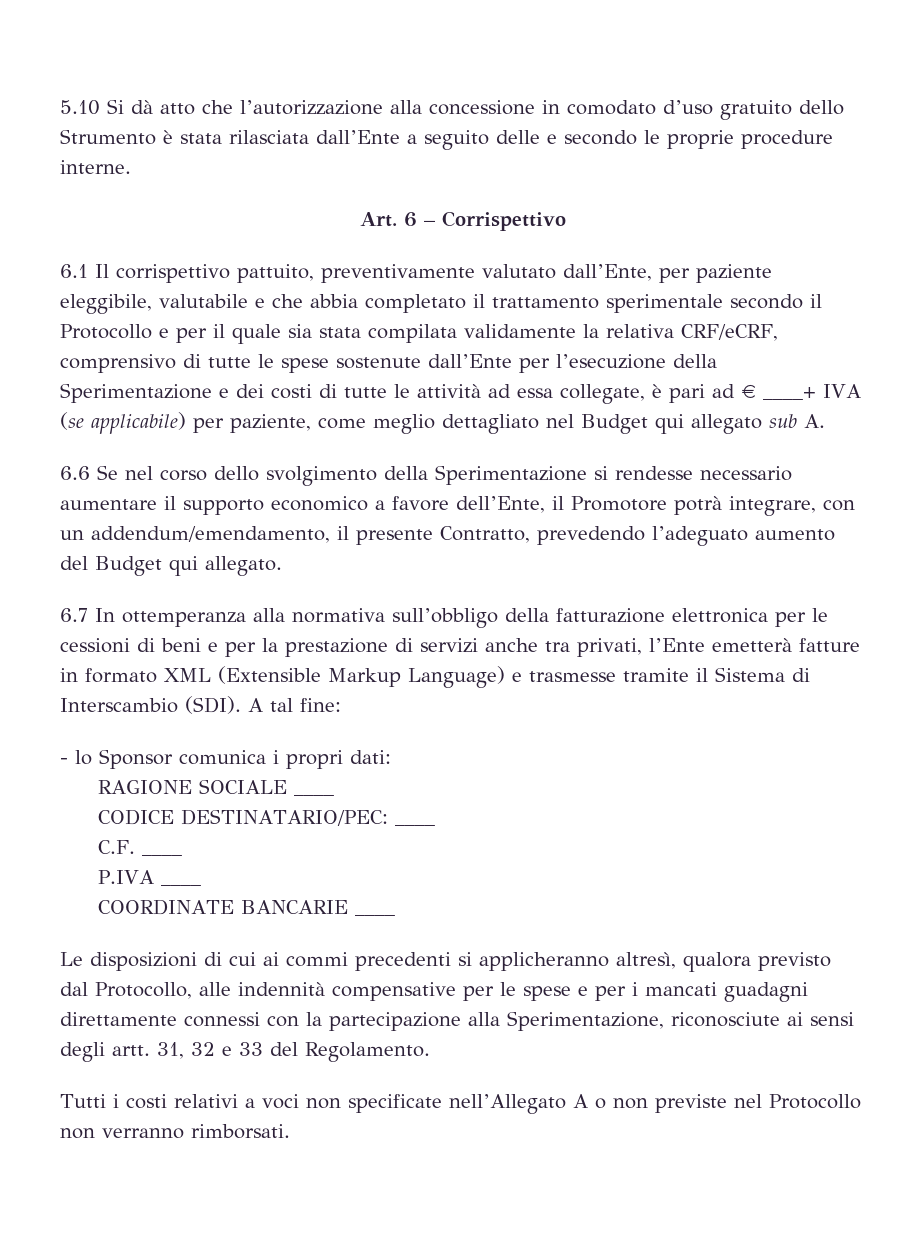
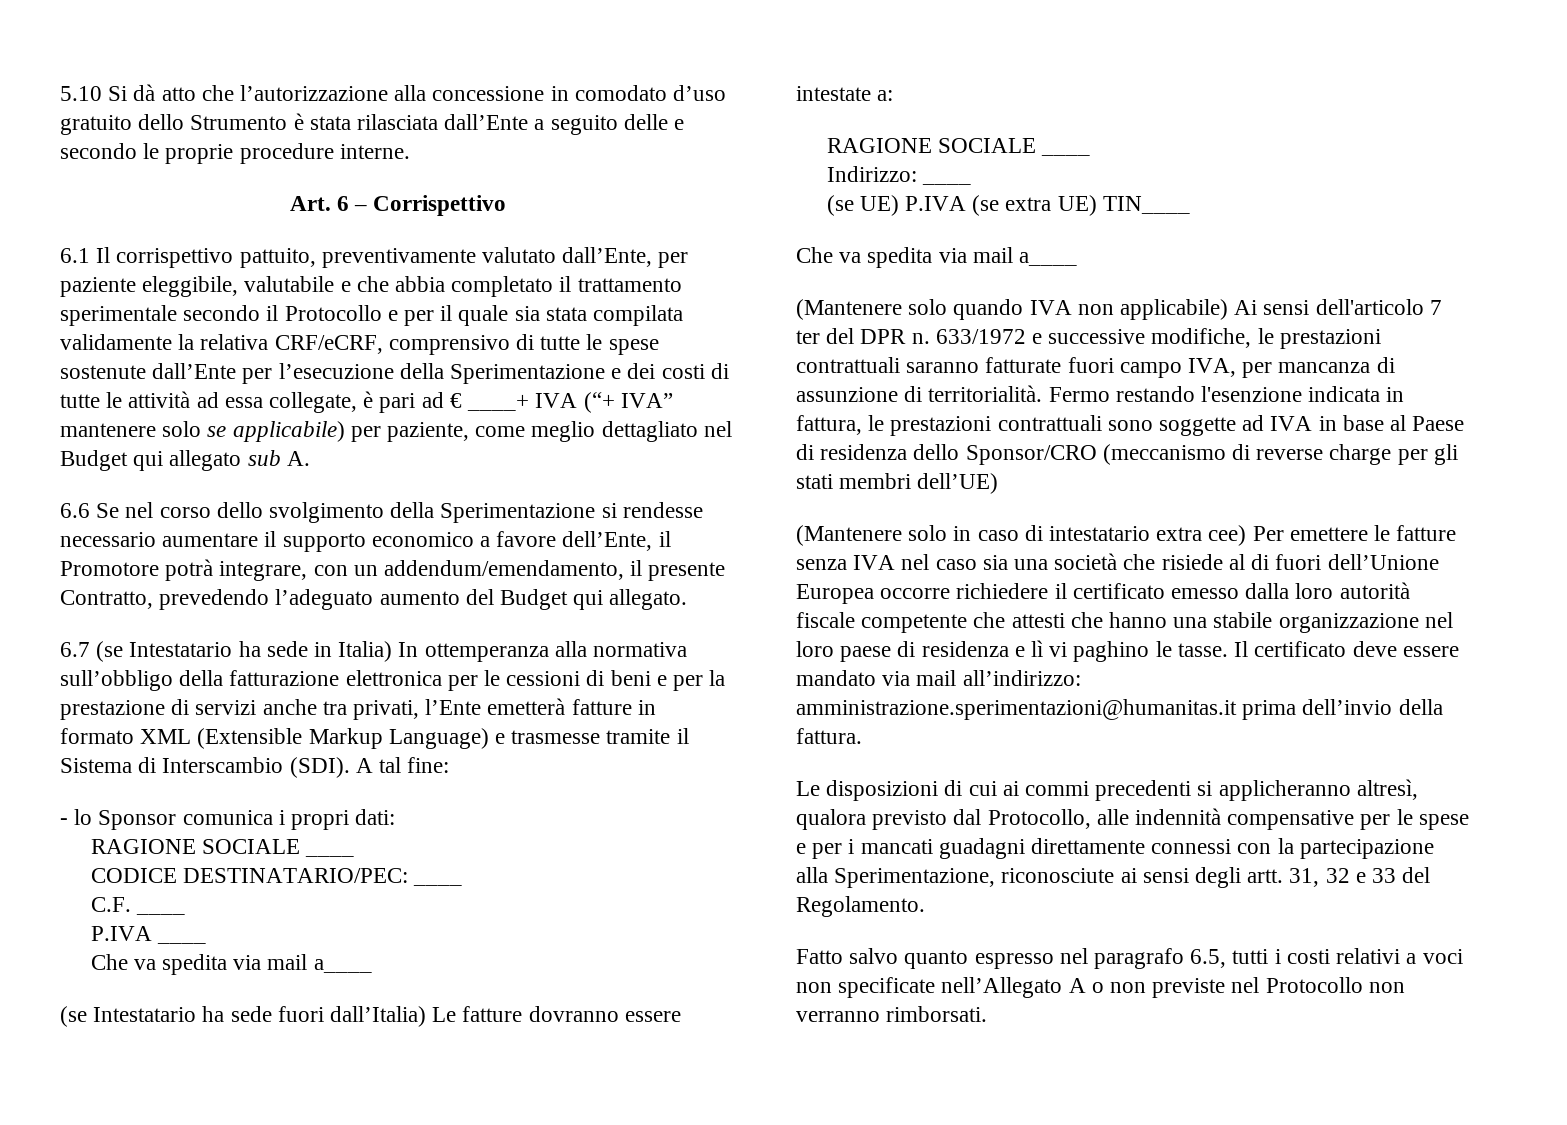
[60,412,84,430] (se -> [583,392,673,413] [60,421,227,437] (“+ IVA” mantenere solo se
(88, 615) none -> [96,641,393,662] (se Intestatario ha sede in Italia)
[98,899,349,915] [355,914,396,916] COORDINATE BANCARIE ____ -> [90,954,372,975] [60,1006,681,1027] [796,86,894,101] [826,138,1036,153] [1040,153,1090,156] [826,166,917,182] [921,182,971,185] [826,195,1190,216] [796,247,1078,268] [796,299,1442,320] [796,328,1381,349] [796,357,1395,378] [796,385,1405,402] [796,415,1465,436] [796,444,1458,465] [796,473,999,494] [796,525,1457,546] [796,553,1439,570] [796,582,1410,604] [796,612,1453,633] [796,640,1459,662] [796,670,1081,686] [796,699,1443,720] [796,728,862,744] Che va spedita via mail a____ // (se Intestatario ha sede fuori dall’Italia) Le fatture dovranno essere intestate a: // RAGIONE SOCIALE ____ // Indirizzo: ____ // (se UE) P.IVA (se extra UE) TIN____ // Che va spedita via mail a____ // (Mantenere solo quando IVA non applicabile) Ai sensi dell'articolo 7 ter del DPR n. 633/1972 e successive modifiche, le prestazioni contrattuali saranno fatturate fuori campo IVA, per mancanza di assunzione di territorialità. Fermo restando l'esenzione indicata in fattura, le prestazioni contrattuali sono soggette ad IVA in base al Paese di residenza dello Sponsor/CRO (meccanismo di reverse charge per gli stati membri dell’UE) // (Mantenere solo in caso di intestatario extra cee) Per emettere le fatture senza IVA nel caso sia una società che risiede al di fuori dell’Unione Europea occorre richiedere il certificato emesso dalla loro autorità fiscale competente che attesti che hanno una stabile organizzazione nel loro paese di residenza e lì vi paghino le tasse. Il certificato deve essere mandato via mail all’indirizzo: amministrazione.sperimentazioni@humanitas.it prima dell’invio della fattura.
[60,1094,106,1108] Tutti -> [796,948,1269,969] Fatto salvo quanto espresso nel paragrafo 6.5, tutti

